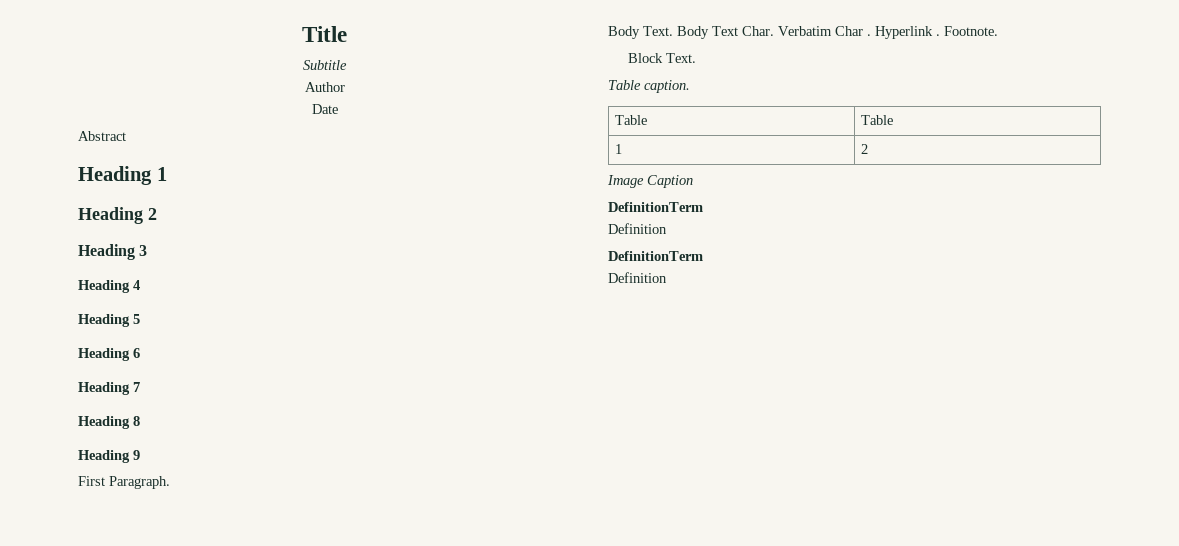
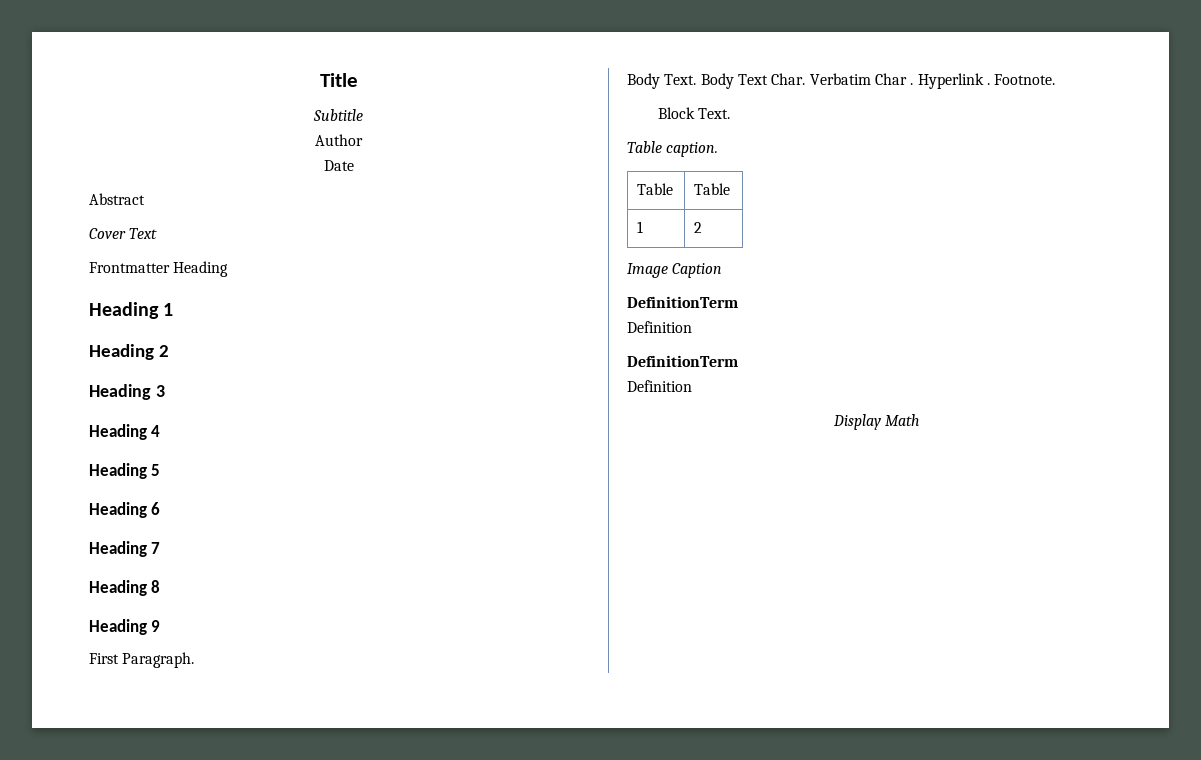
(126, 136) none -> [89,228,158,239] [89,261,229,277] // Cover Text // Frontmatter Heading
(667, 277) none -> [832,414,920,430] // Display Math

